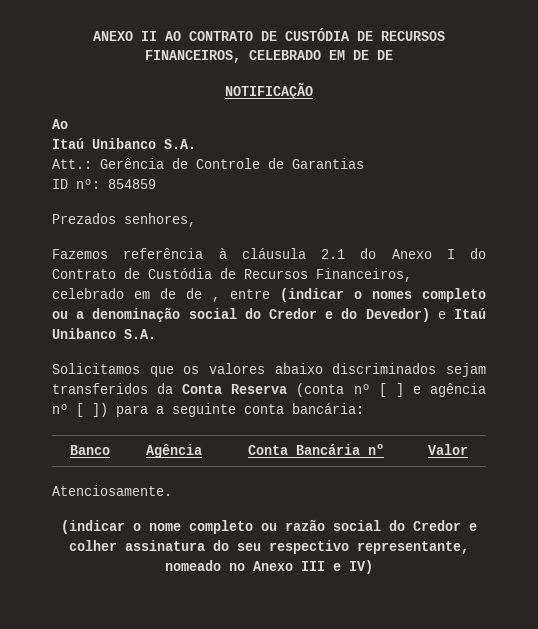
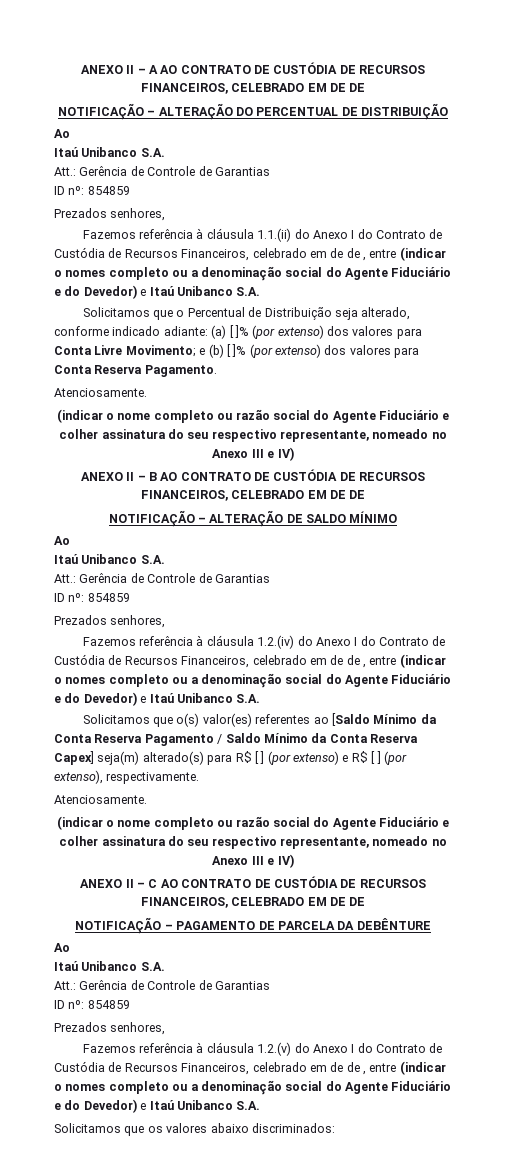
[93,31,157,41] ANEXO II -> [80,65,158,74] ANEXO II – A
(313, 90) none -> [147,103,449,120] – ALTERAÇÃO DO PERCENTUAL DE DISTRIBUIÇÃO
[321,249,345,259] 2.1 -> [257,228,292,242] 1.1.(ii)
[269,308,317,319] Credor -> [345,267,452,280] [54,285,261,299] [82,307,411,320] [54,325,422,339] [54,344,420,358] [54,365,217,377] [54,388,147,397] [56,409,450,423] [59,429,447,442] [212,447,294,461] [80,469,426,481] [140,490,366,501] [108,510,398,527] [54,536,70,545] [54,554,165,564] [54,573,270,583] [54,593,130,602] [54,615,166,628] [82,635,446,649] [54,654,446,668] [54,673,452,688] [54,692,261,706] [82,713,437,727] [54,733,418,746] [54,751,407,765] [54,770,200,784] [54,795,147,804] [56,816,450,830] [59,836,447,849] [212,854,294,868] [80,876,426,888] [140,897,366,908] [75,917,431,934] [54,943,70,952] [54,961,165,971] [54,980,270,990] [54,1000,130,1009] [54,1022,166,1035] [82,1042,443,1056] [54,1061,446,1075] [54,1080,452,1095] Agente Fiduciário e do Devedor) e Itaú Unibanco S.A. // Solicitamos que o Percentual de Distribuição seja alterado, conforme indicado adiante: (a) [ ]% (por extenso) dos valores para Conta Livre Movimento; e (b) [ ]% (por extenso) dos valores para Conta Reserva Pagamento. // Atenciosamente. // (indicar o nome completo ou razão social do Agente Fiduciário e colher assinatura do seu respectivo representante, nomeado no Anexo III e IV) // ANEXO II – B AO CONTRATO DE CUSTÓDIA DE RECURSOS FINANCEIROS, CELEBRADO EM DE DE // NOTIFICAÇÃO – ALTERAÇÃO DE SALDO MÍNIMO // Ao // Itaú Unibanco S.A. // Att.: Gerência de Controle de Garantias // ID nº: 854859 // Prezados senhores, // Fazemos referência à cláusula 1.2.(iv) do Anexo I do Contrato de Custódia de Recursos Financeiros, celebrado em de de , entre (indicar o nomes completo ou a denominação social do Agente Fiduciário e do Devedor) e Itaú Unibanco S.A. // Solicitamos que o(s) valor(es) referentes ao [Saldo Mínimo da Conta Reserva Pagamento / Saldo Mínimo da Conta Reserva Capex] seja(m) alterado(s) para R$ [ ] (por extenso) e R$ [ ] (por extenso), respectivamente. // Atenciosamente. // (indicar o nome completo ou razão social do Agente Fiduciário e colher assinatura do seu respectivo representante, nomeado no Anexo III e IV) // ANEXO II – C AO CONTRATO DE CUSTÓDIA DE RECURSOS FINANCEIROS, CELEBRADO EM DE DE // NOTIFICAÇÃO – PAGAMENTO DE PARCELA DA DEBÊNTURE // Ao // Itaú Unibanco S.A. // Att.: Gerência de Controle de Garantias // ID nº: 854859 // Prezados senhores, // Fazemos referência à cláusula 1.2.(v) do Anexo I do Contrato de Custódia de Recursos Financeiros, celebrado em de de , entre (indicar o nomes completo ou a denominação social do Agente Fiduciário
[332,363,486,377] [52,383,486,397] [52,403,364,417] [69,445,110,455] [146,444,202,458] [247,444,384,455] [428,444,468,455] [52,485,172,496] [61,519,477,534] [69,540,469,554] [165,560,373,574] discriminados sejam transferidos da Conta Reserva (conta nº [ ] e agência nº [ ]) para a seguinte conta bancária: // Banco | Agência | Conta Bancária nº | Valor // Atenciosamente. // (indicar o nome completo ou razão social do Credor e colher assinatura do seu respectivo representante, nomeado no Anexo III e IV) -> [251,1123,335,1133] discriminados:

